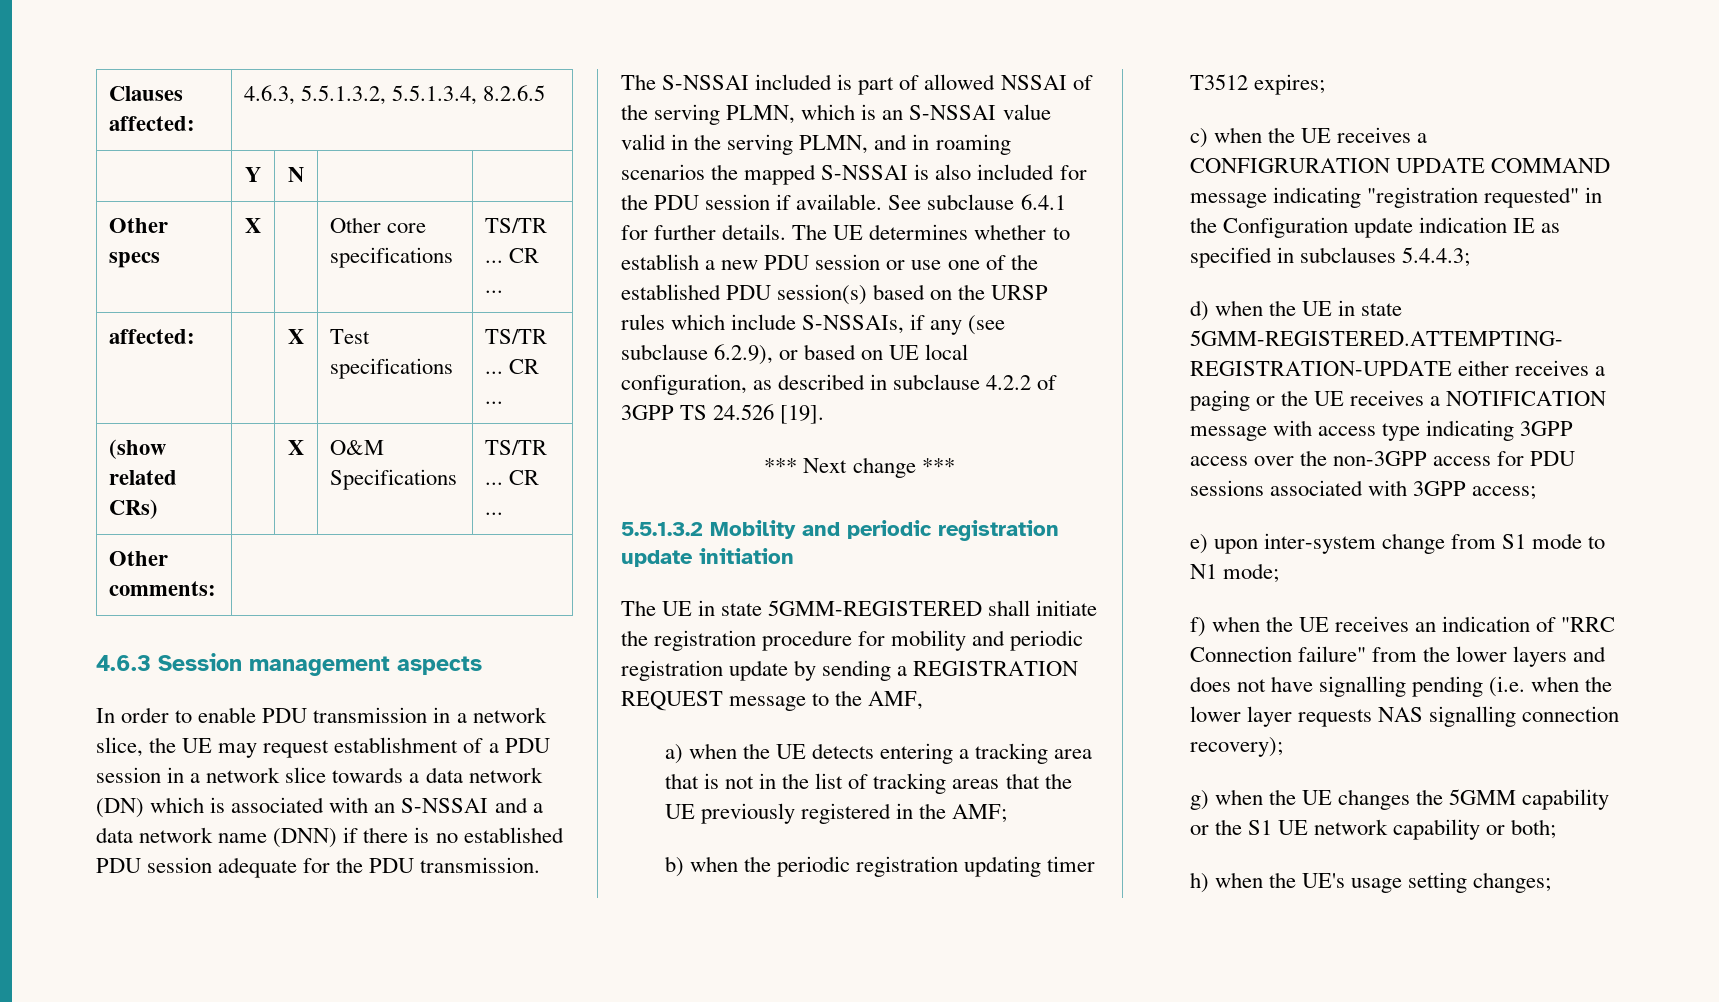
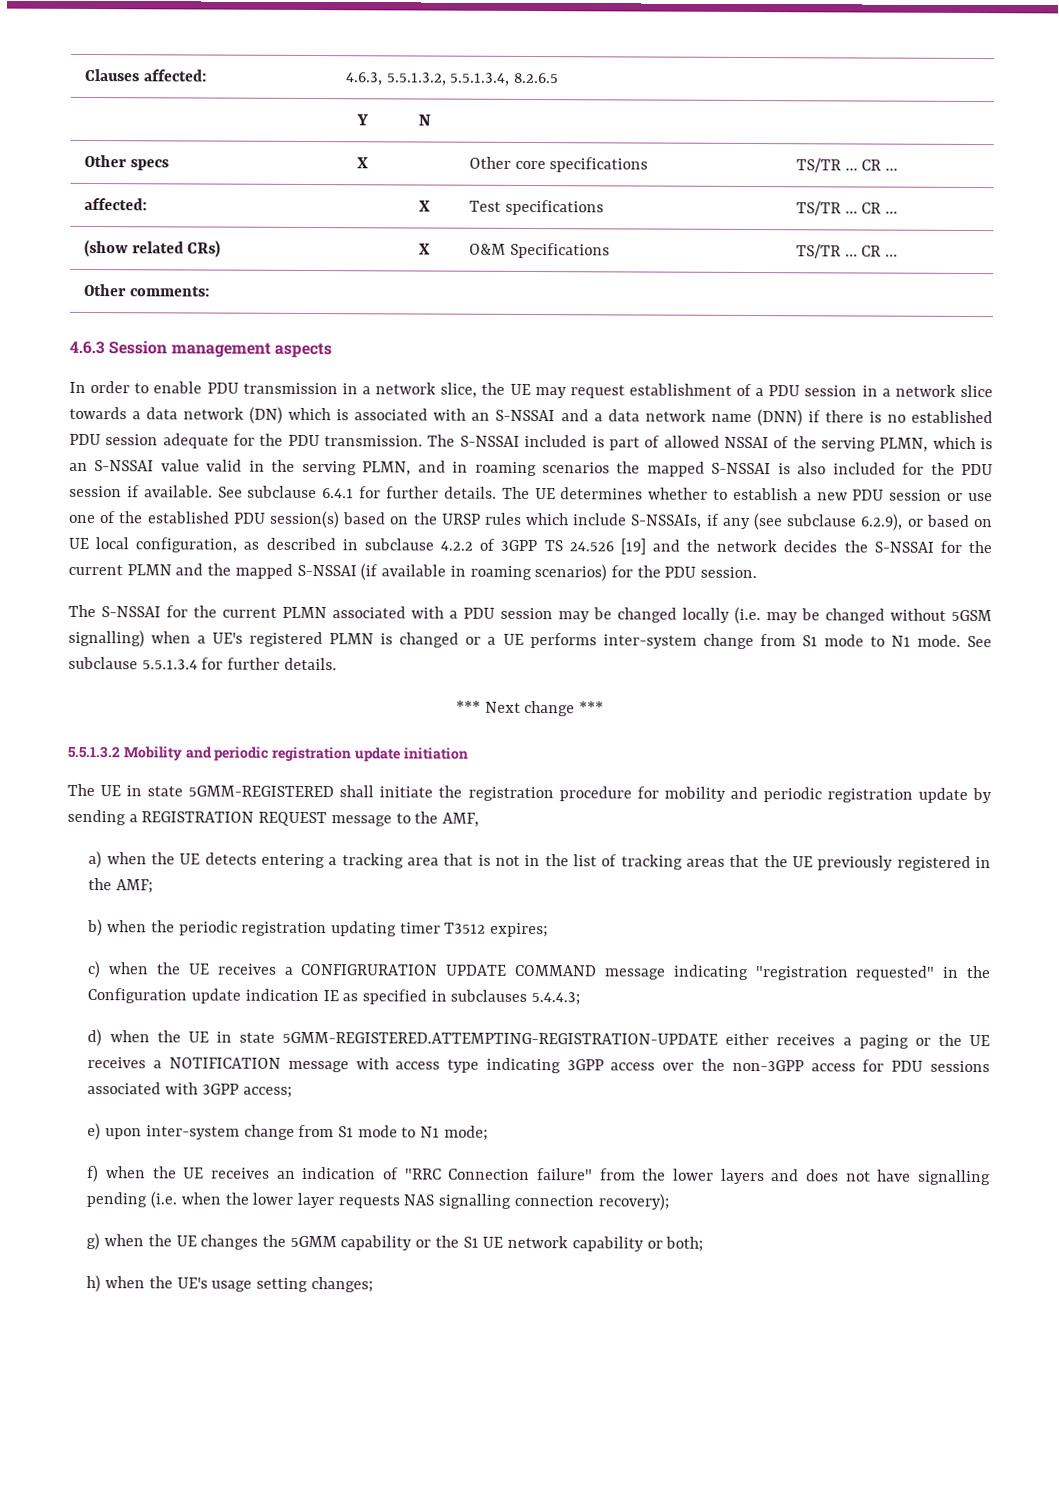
[780,405,825,424] [19]. -> [619,538,992,555] [68,563,758,582] [68,604,992,625] [68,629,992,650] [68,656,337,671] [19] and the network decides the S-NSSAI for the current PLMN and the mapped S-NSSAI (if available in roaming scenarios) for the PDU session. // The S-NSSAI for the current PLMN associated with a PDU session may be changed locally (i.e. may be changed without 5GSM signalling) when a UE's registered PLMN is changed or a UE performs inter-system change from S1 mode to N1 mode. See subclause 5.5.1.3.4 for further details.

